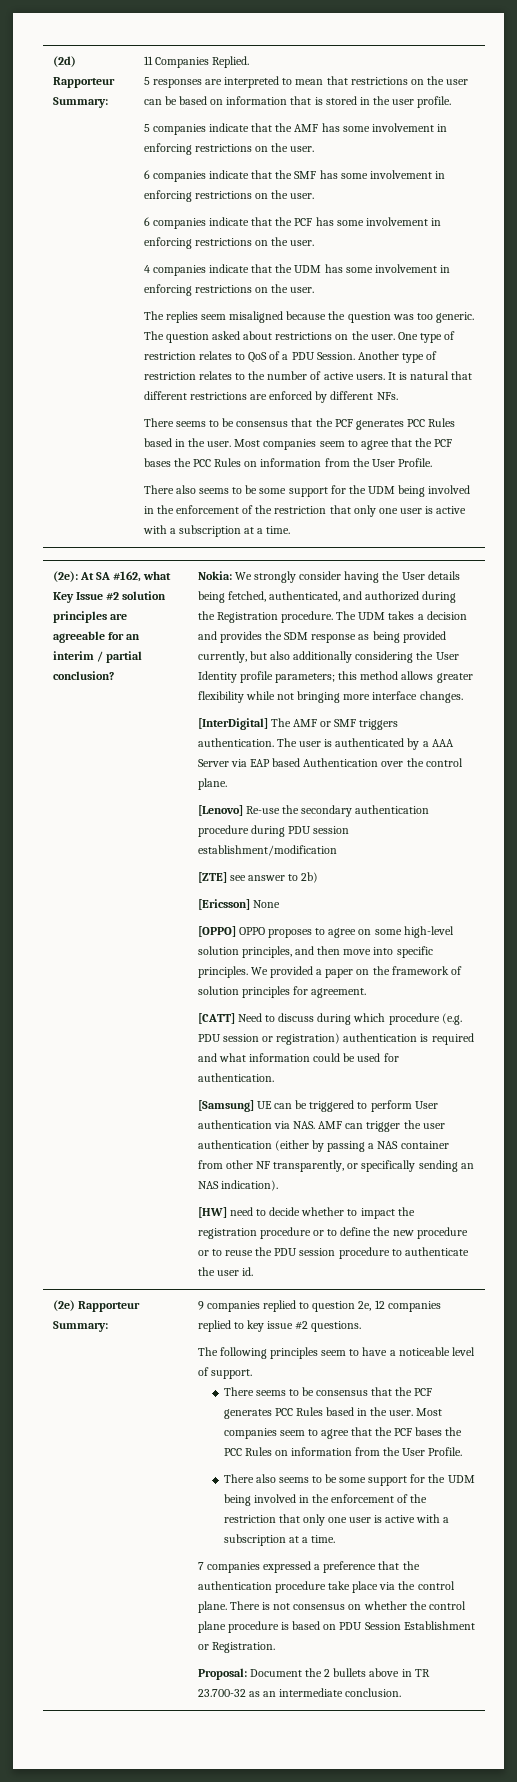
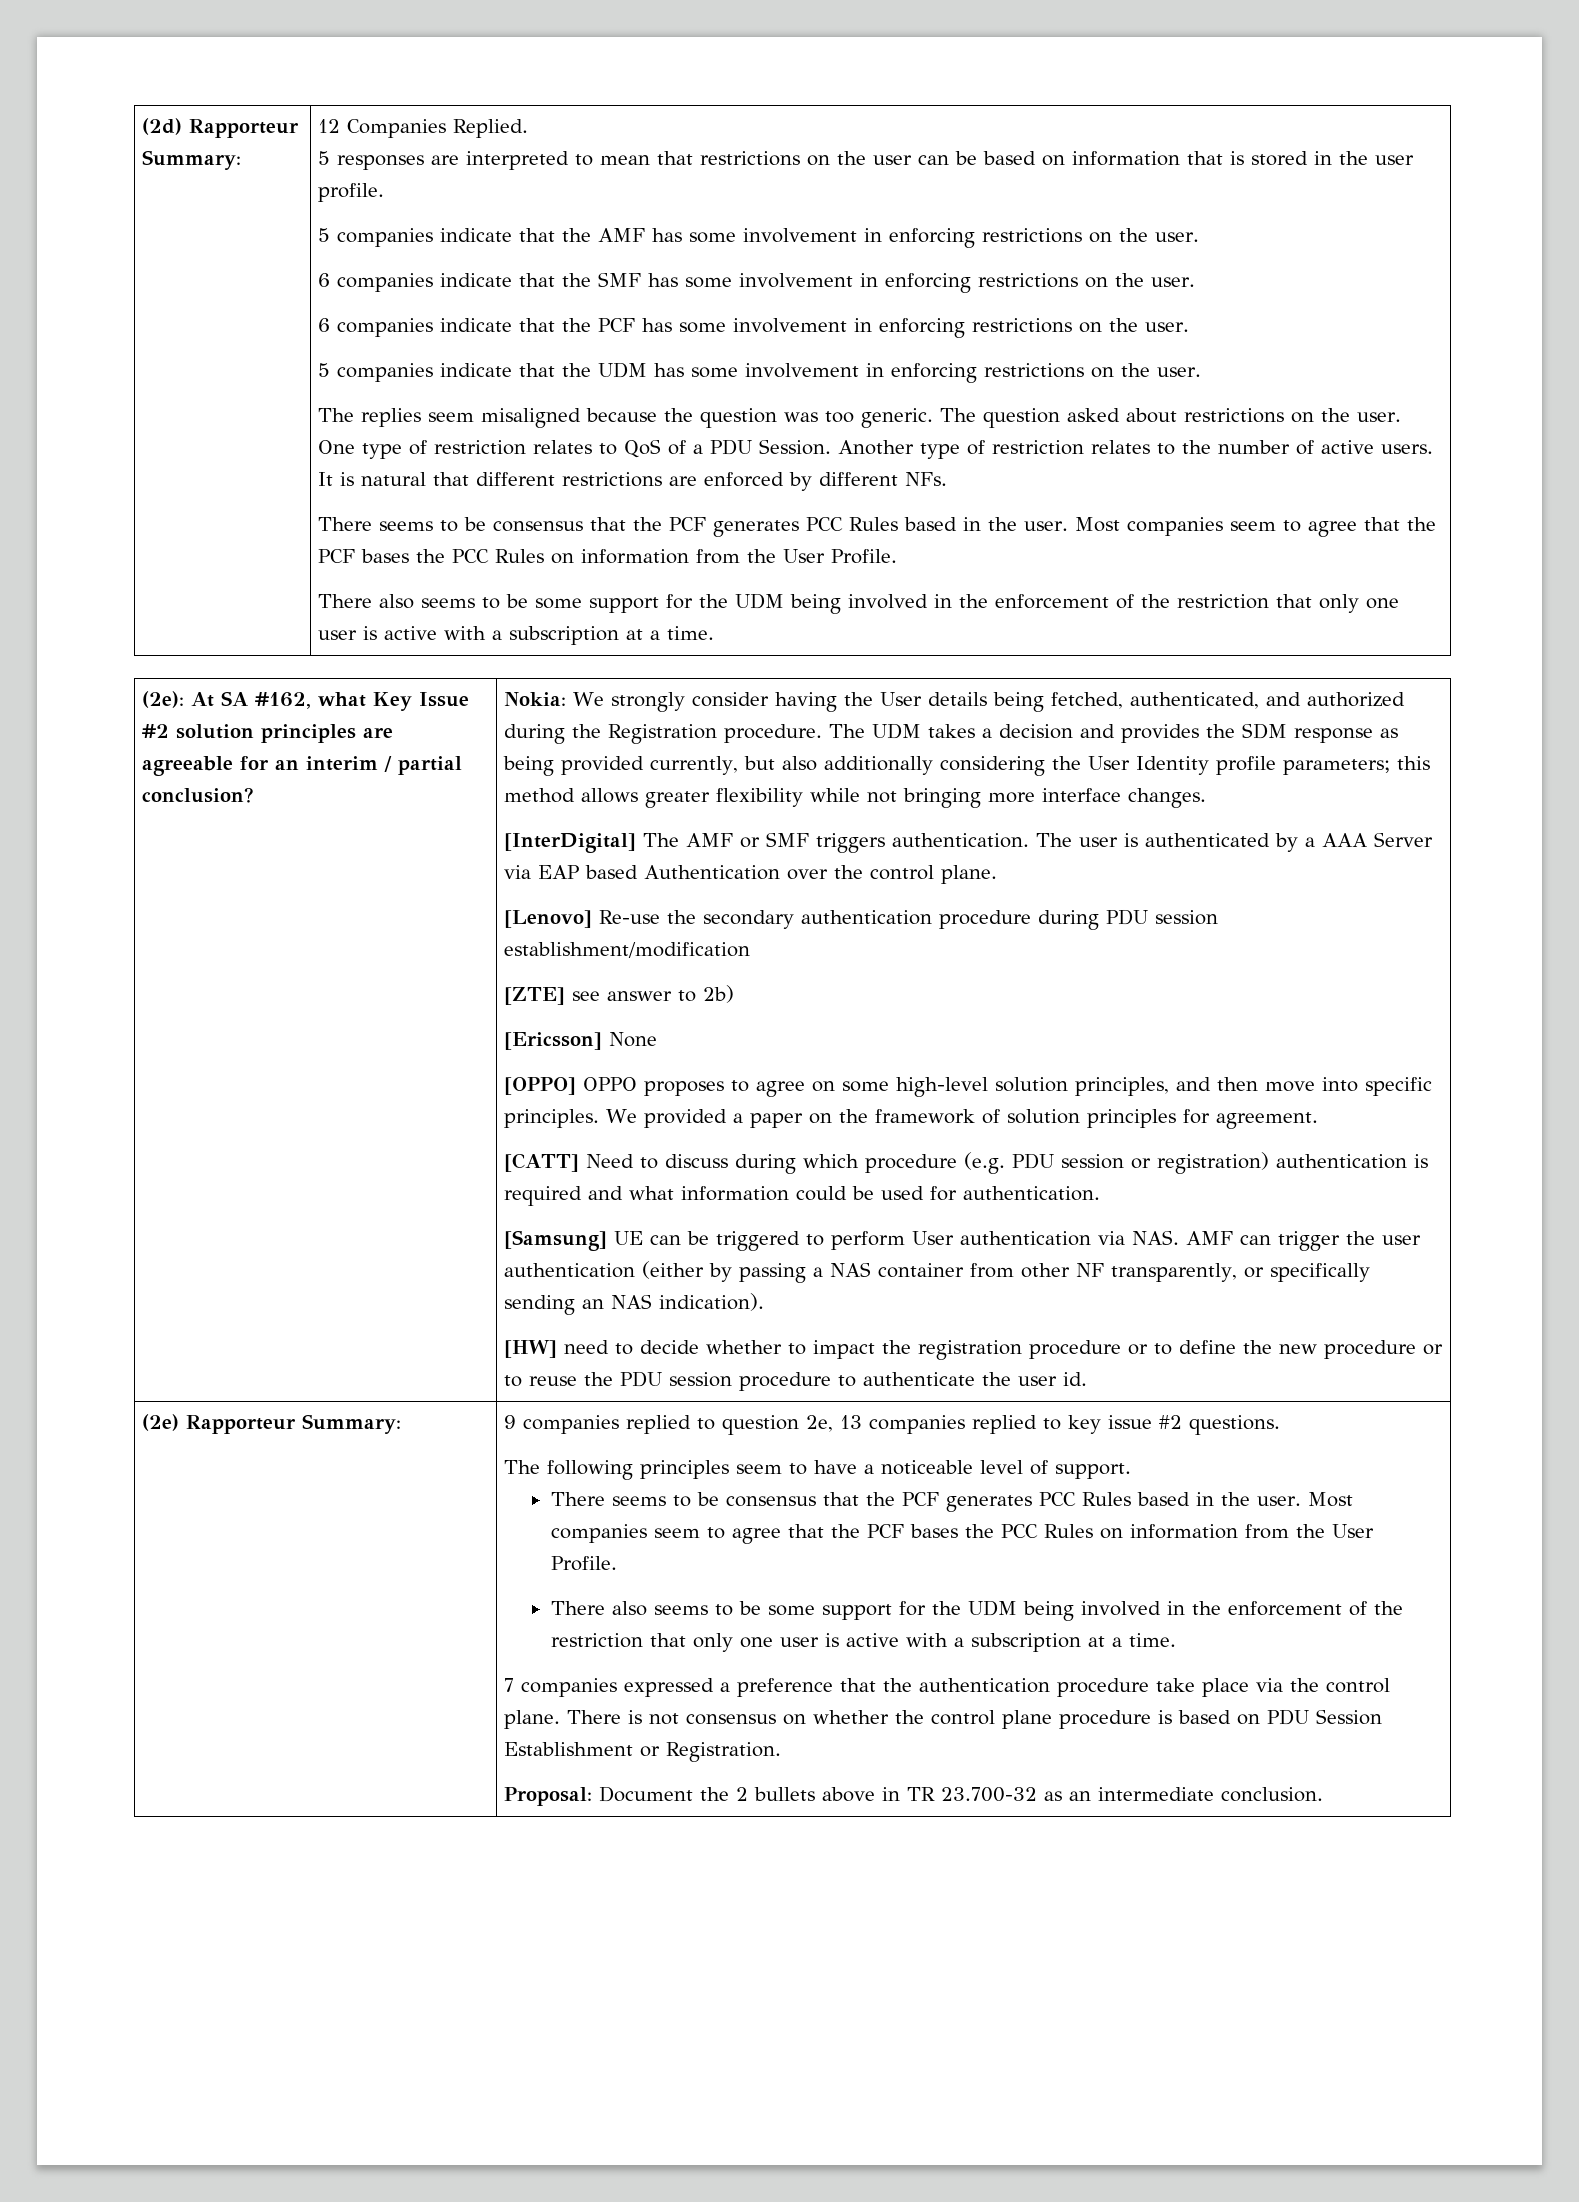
[143,56,153,65] 11 -> [318,119,341,133] 12
[143,265,150,273] 4 -> [318,363,331,377] 5
[374,1300,385,1309] 12 -> [840,1415,863,1429] 13

